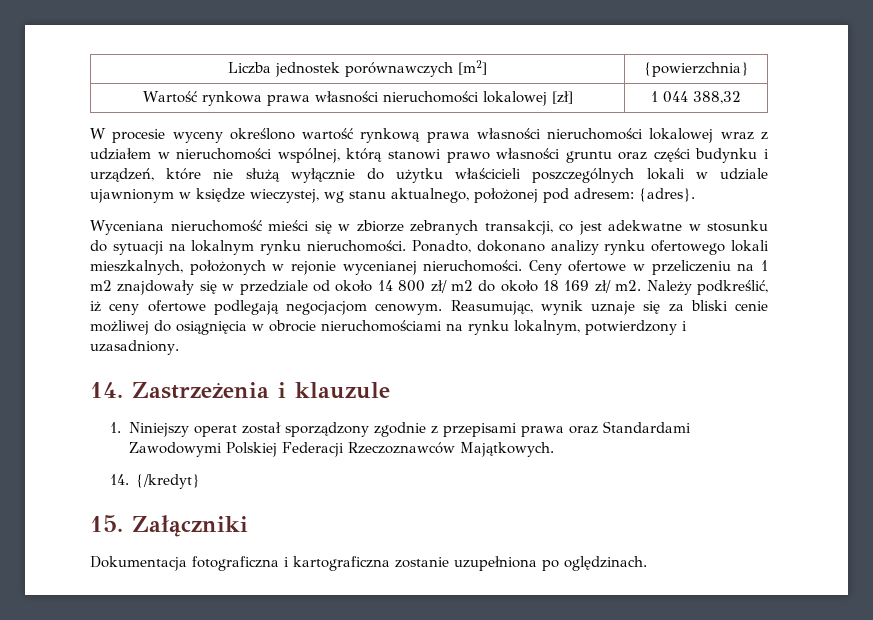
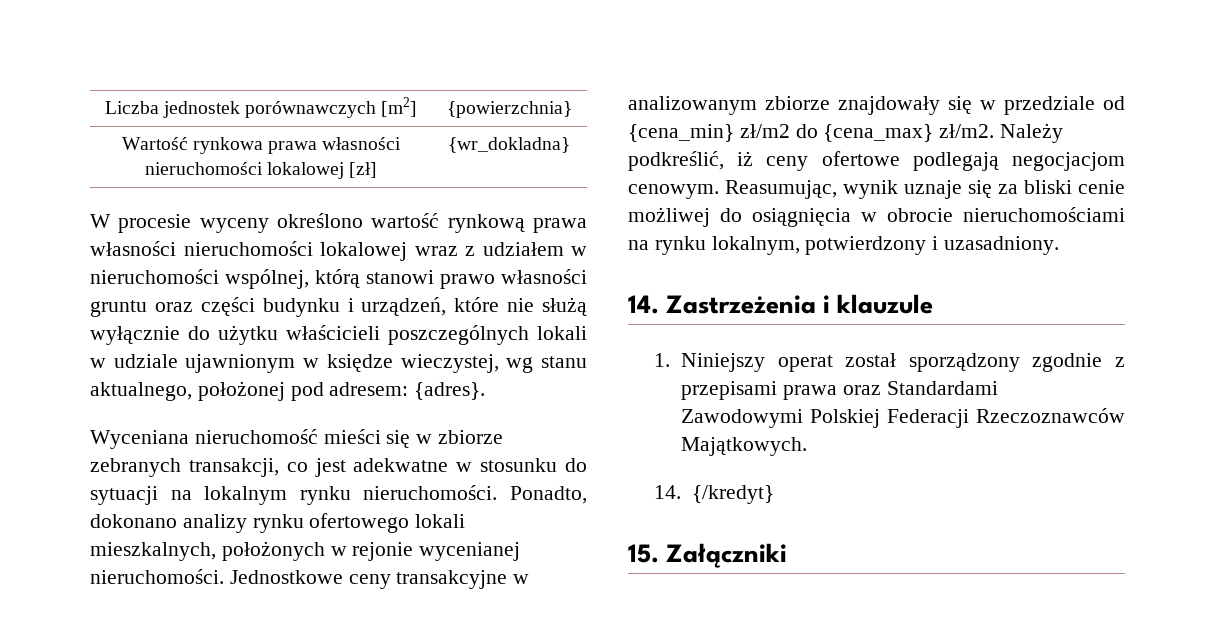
[651,91,741,104] 1 044 388,32 -> [448,137,570,153] {wr_dokladna}
[528,260,768,275] [90,280,112,291] Ceny ofertowe w przeliczeniu na 1 m2 -> [229,570,530,589] [628,96,830,115] Jednostkowe ceny transakcyjne w analizowanym zbiorze
[335,280,642,293] około 14 800 zł/ m2 do około 18 169 zł/ m2. -> [628,124,995,142] {cena_min} zł/m2 do {cena_max} zł/m2.
[90,556,647,571] // Dokumentacja fotograficzna i kartograficzna zostanie uzupełniona po oględzinach. -> (788, 555) none

